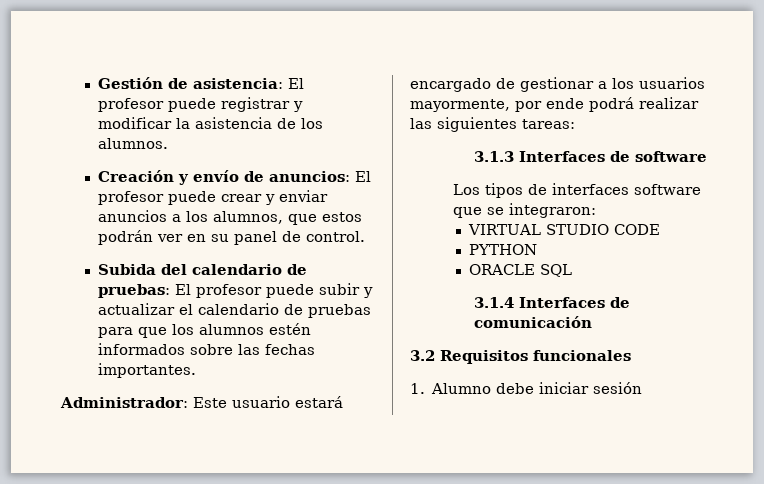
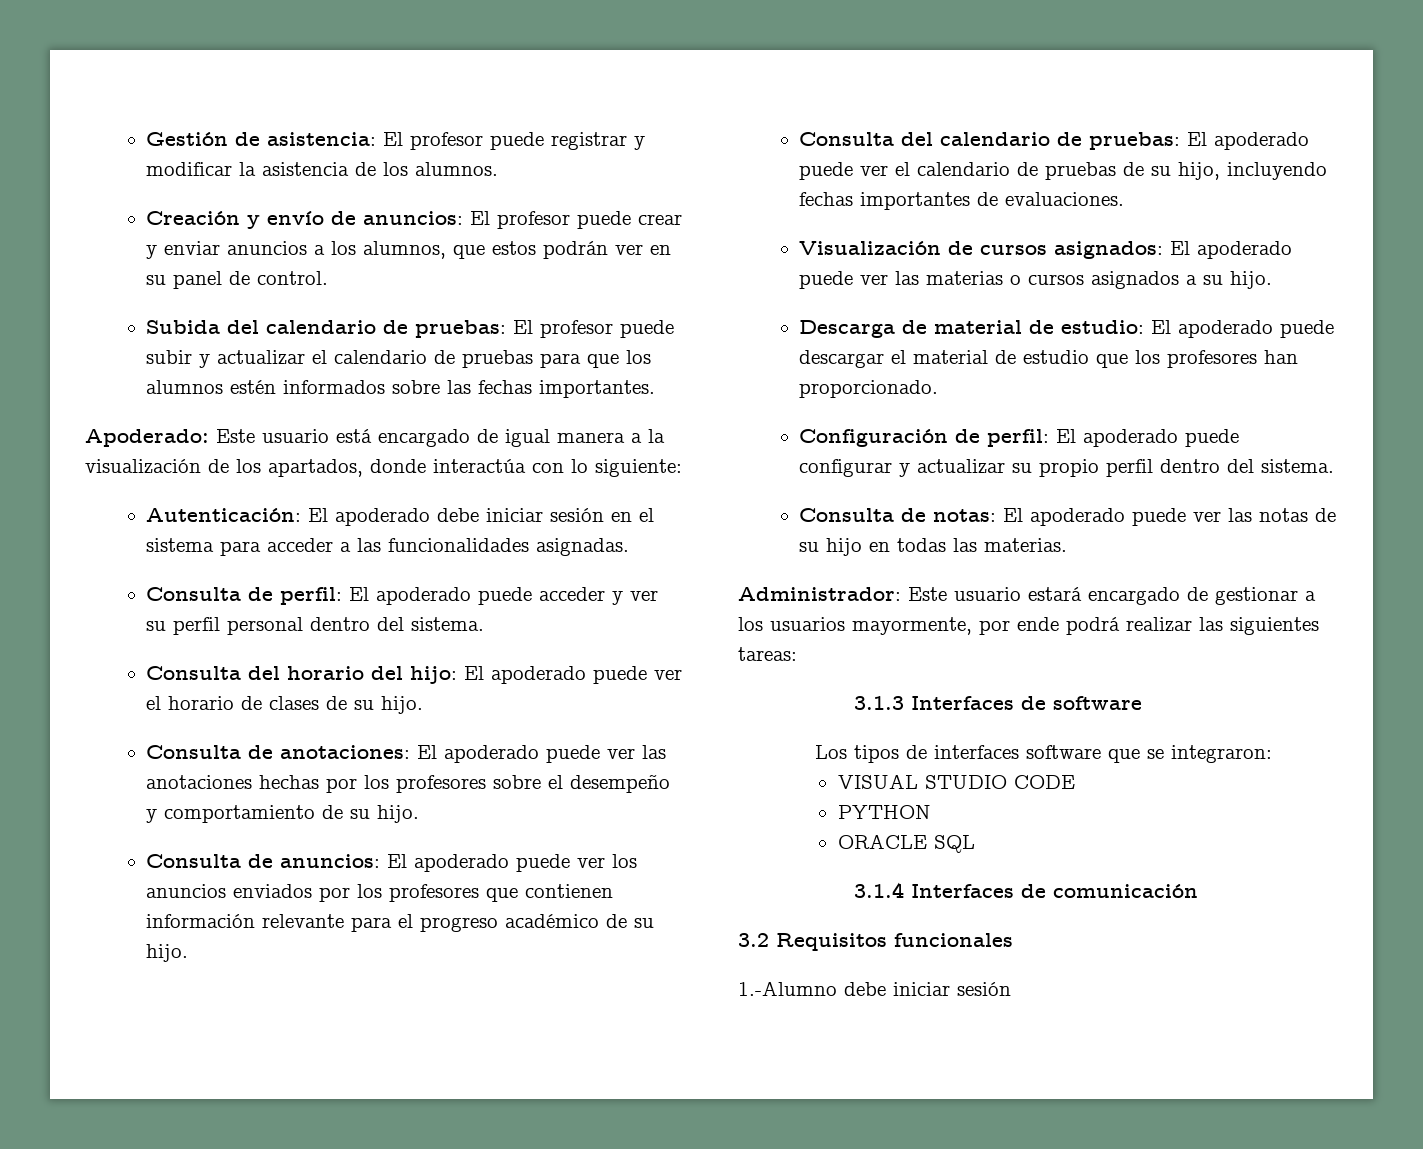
(197, 370) none -> [85,429,665,447] [85,459,682,477] [146,508,655,526] [146,538,630,556] [146,587,659,605] [146,617,485,635] [146,666,683,684] [146,696,424,714] [146,745,667,763] [146,774,671,793] [146,805,420,823] [146,854,638,872] [146,884,614,902] [146,914,655,932] [146,944,189,962] [799,132,1310,150] [799,162,1328,180] [799,192,1125,210] [799,241,1293,259] [799,271,1273,289] [799,320,1335,338] [799,350,1299,368] [799,380,939,398] [799,429,1240,447] [799,459,1335,477] [799,508,1337,526] [799,538,1068,556] // Apoderado: Este usuario está encargado de igual manera a la visualización de los apartados, donde interactúa con lo siguiente: // Autenticación: El apoderado debe iniciar sesión en el sistema para acceder a las funcionalidades asignadas. // Consulta de perfil: El apoderado puede acceder y ver su perfil personal dentro del sistema. // Consulta del horario del hijo: El apoderado puede ver el horario de clases de su hijo. // Consulta de anotaciones: El apoderado puede ver las anotaciones hechas por los profesores sobre el desempeño y comportamiento de su hijo. // Consulta de anuncios: El apoderado puede ver los anuncios enviados por los profesores que contienen información relevante para el progreso académico de su hijo. // Consulta del calendario de pruebas: El apoderado puede ver el calendario de pruebas de su hijo, incluyendo fechas importantes de evaluaciones. // Visualización de cursos asignados: El apoderado puede ver las materias o cursos asignados a su hijo. // Descarga de material de estudio: El apoderado puede descargar el material de estudio que los profesores han proporcionado. // Configuración de perfil: El apoderado puede configurar y actualizar su propio perfil dentro del sistema. // Consulta de notas: El apoderado puede ver las notas de su hijo en todas las materias.
[467,224,541,235] VIRTUAL -> [837,774,918,789] VISUAL
[410,383,492,394] 1. Alumno -> [738,981,837,996] 1.-Alumno

